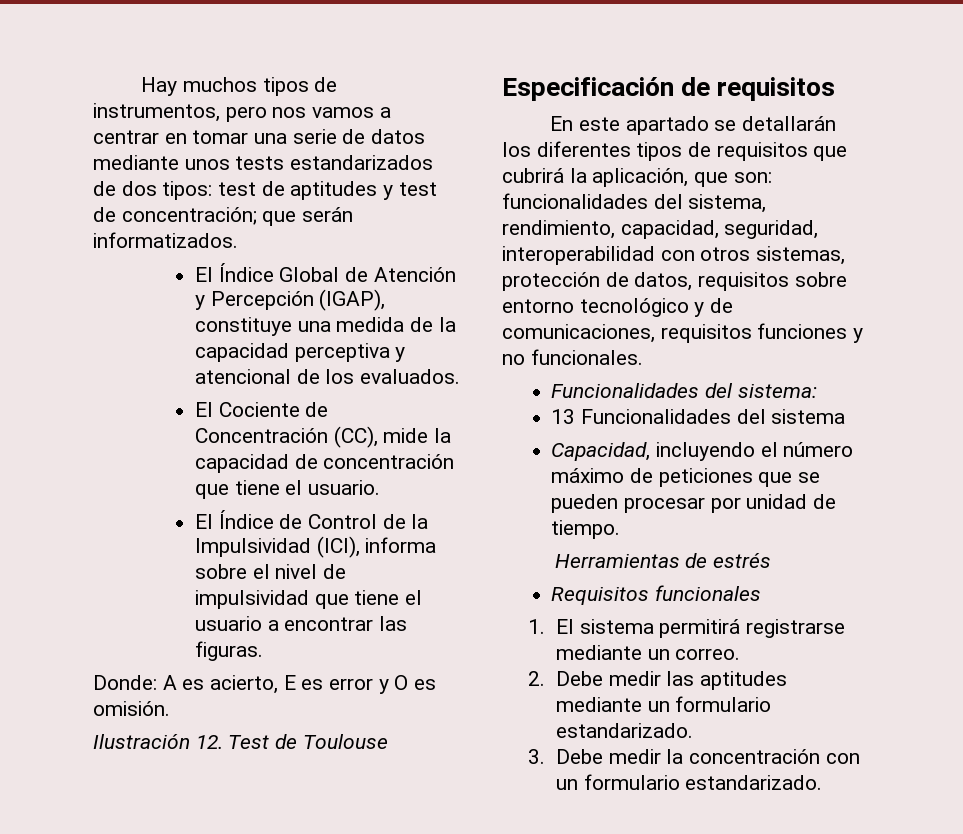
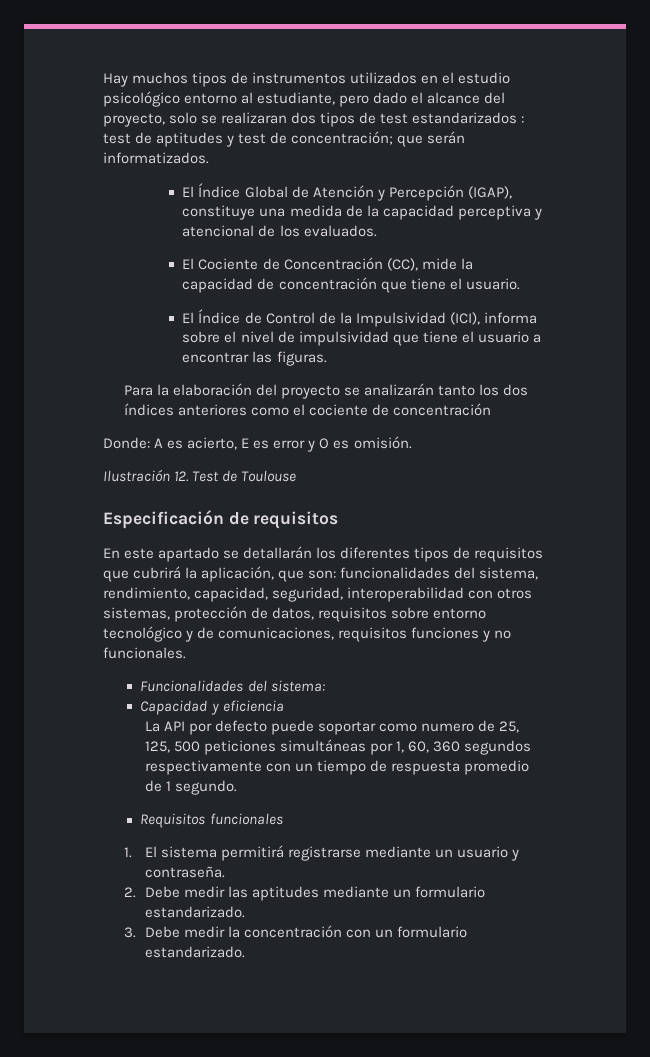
[93,103,391,122] [93,129,426,144] [93,155,434,170] [93,181,213,200] instrumentos, pero nos vamos a centrar en tomar una serie de datos mediante unos tests estandarizados de dos tipos: -> [252,72,511,84] [103,91,506,107] [103,112,525,127] instrumentos utilizados en el estudio psicológico entorno al estudiante, pero dado el alcance del proyecto, solo se realizaran dos tipos de test estandarizados :
(264, 651) none -> [123,383,529,399] [123,403,492,416] // Para la elaboración del proyecto se analizarán tanto los dos índices anteriores como el cociente de concentración
[551,409,846,424] [551,442,854,461] [551,468,821,487] [551,494,837,513] [551,520,621,539] [554,553,772,568] 13 Funcionalidades del sistema // Capacidad, incluyendo el número máximo de peticiones que se pueden procesar por unidad de tiempo. // Herramientas de estrés -> [140,700,284,715] [144,720,520,735] [144,739,532,755] [144,760,530,775] [144,780,238,795] Capacidad y eficiencia // La API por defecto puede soportar como numero de 25, 125, 500 peticiones simultáneas por 1, 60, 360 segundos respectivamente con un tiempo de respuesta promedio de 1 segundo.
[675,648,741,660] correo. -> [457,846,520,861] [144,866,225,878] usuario y contraseña.

